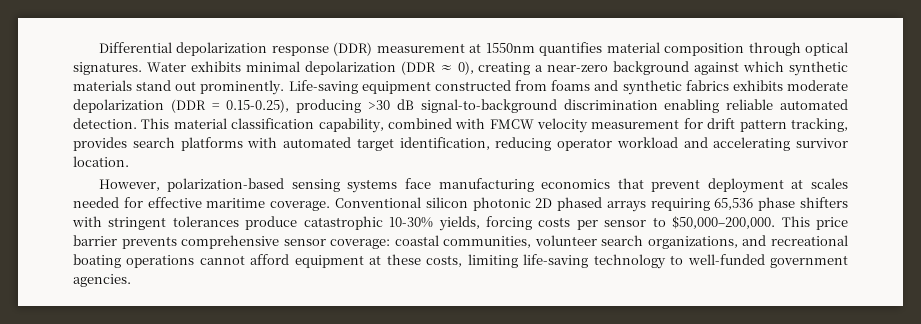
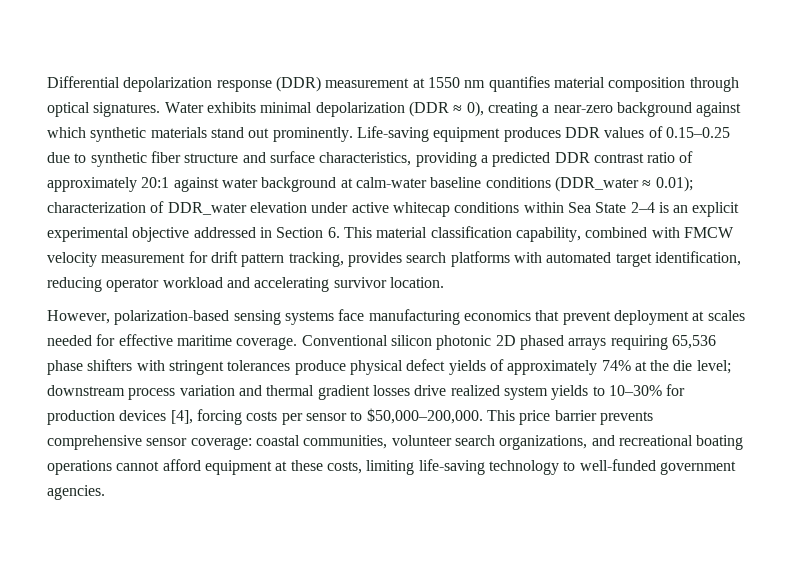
[485,43,535,53] 1550nm -> [427,77,486,88] 1550 nm
[434,80,849,95] [73,99,849,113] [73,118,137,129] constructed from foams and synthetic fabrics exhibits moderate depolarization (DDR = 0.15-0.25), producing >30 dB signal-to-background discrimination enabling reliable automated detection. -> [503,126,730,142] [47,151,694,167] [47,176,693,192] [47,201,740,217] [47,227,340,242] produces DDR values of 0.15–0.25 due to synthetic fiber structure and surface characteristics, providing a predicted DDR contrast ratio of approximately 20:1 against water background at calm-water baseline conditions (DDR_water ≈ 0.01); characterization of DDR_water elevation under active whitecap conditions within Sea State 2–4 is an explicit experimental objective addressed in Section 6.
[303,216,480,231] catastrophic 10-30% yields, -> [349,359,731,375] [47,384,686,400] [47,410,193,425] physical defect yields of approximately 74% at the die level; downstream process variation and thermal gradient losses drive realized system yields to 10–30% for production devices [4],

